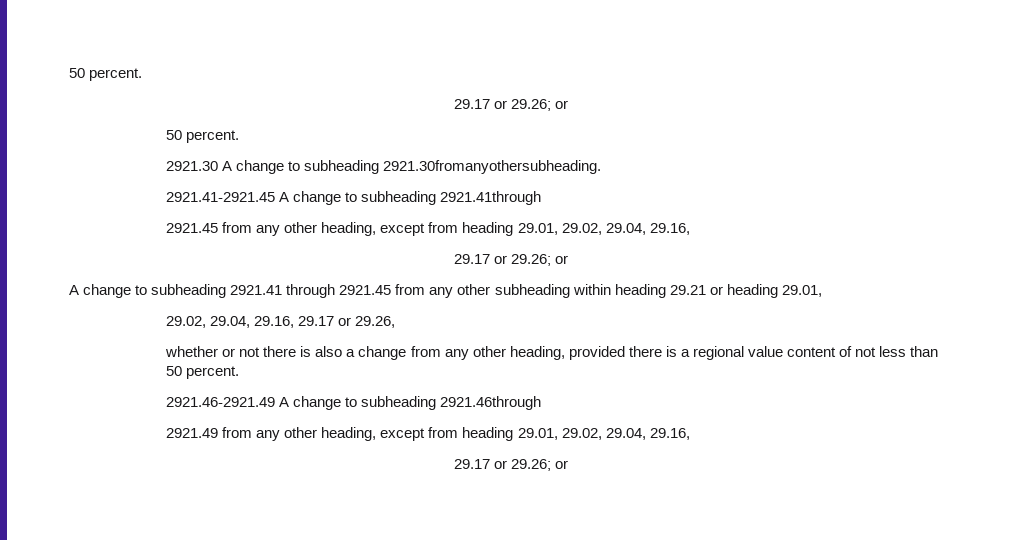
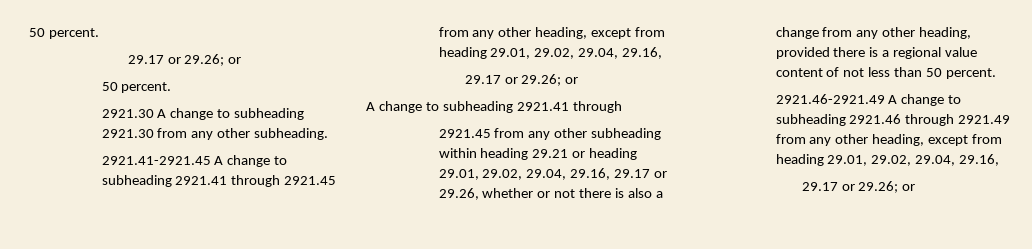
[383,160,602,174] 2921.30fromanyothersubheading. -> [101,128,329,140] 2921.30 from any other subheading.
[440,191,542,205] 2921.41through // -> [175,175,281,187] 2921.41 through
(336, 291) none -> (622, 107) //
(822, 291) // -> (479, 174) none
(396, 322) // -> (479, 194) none
[440,396,542,410] 2921.46through // -> [849,114,955,126] 2921.46 through

